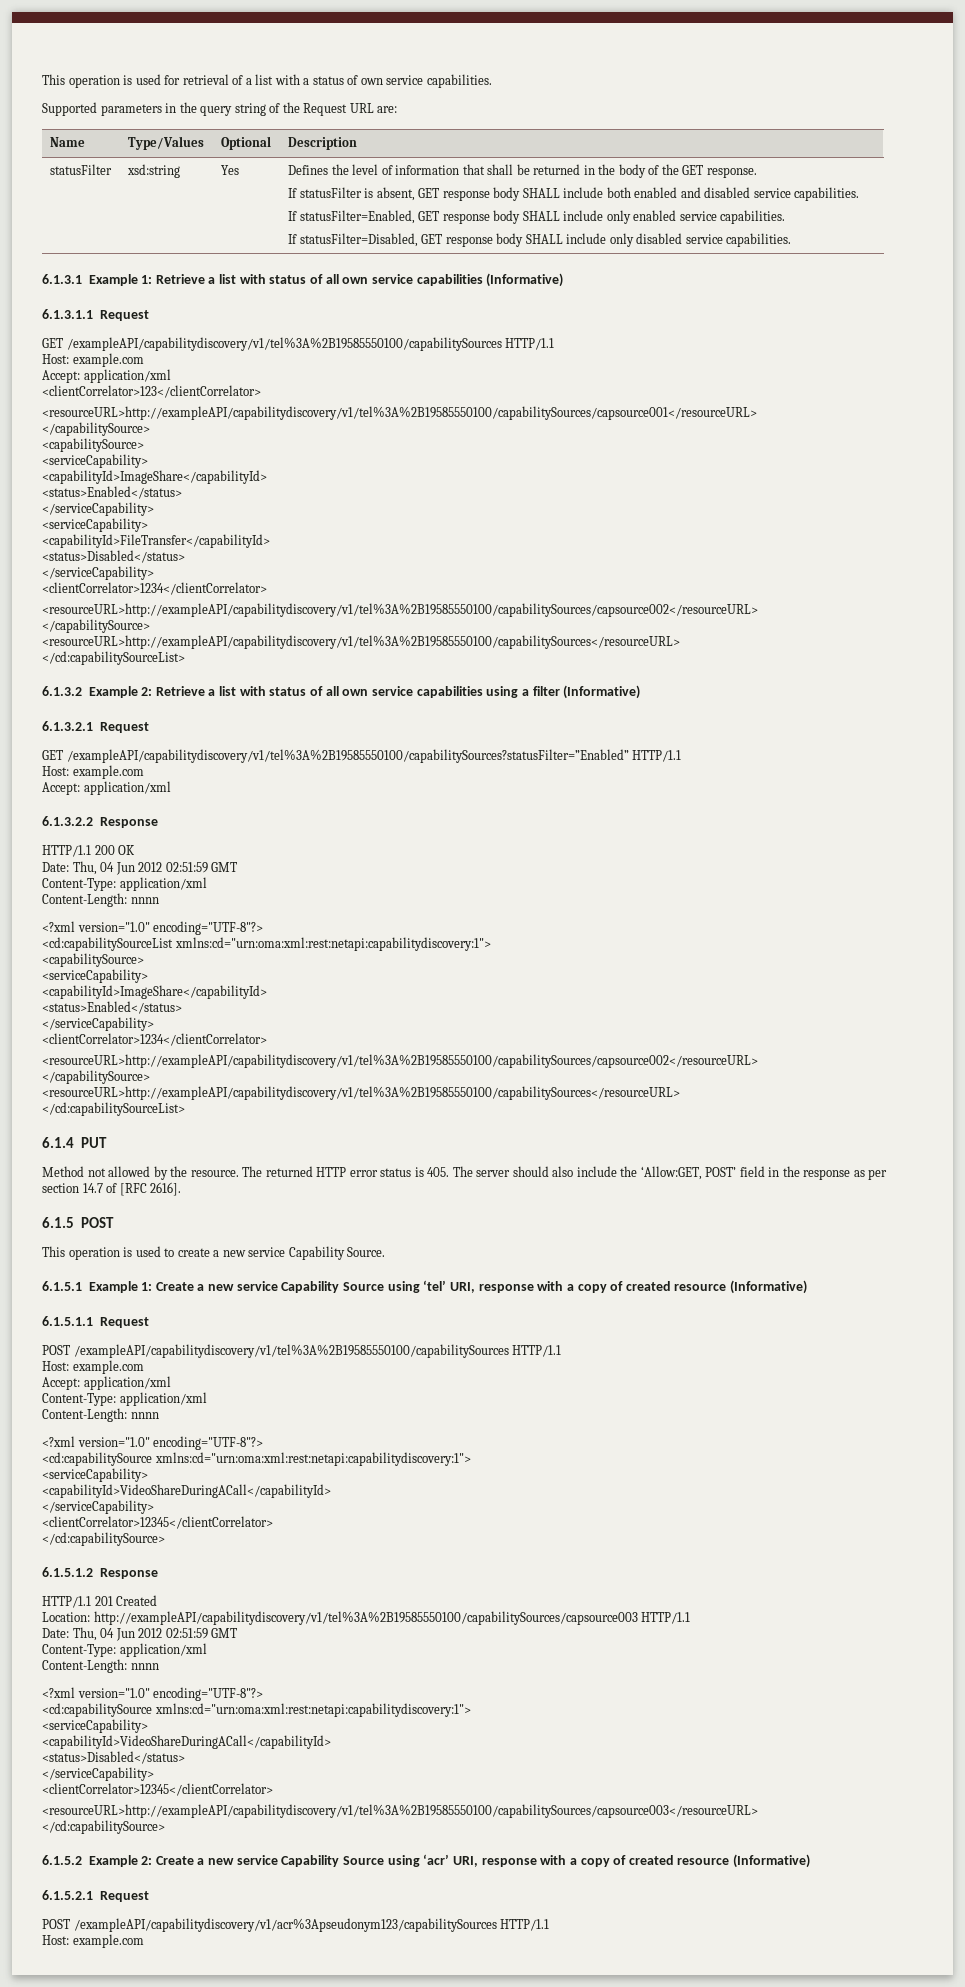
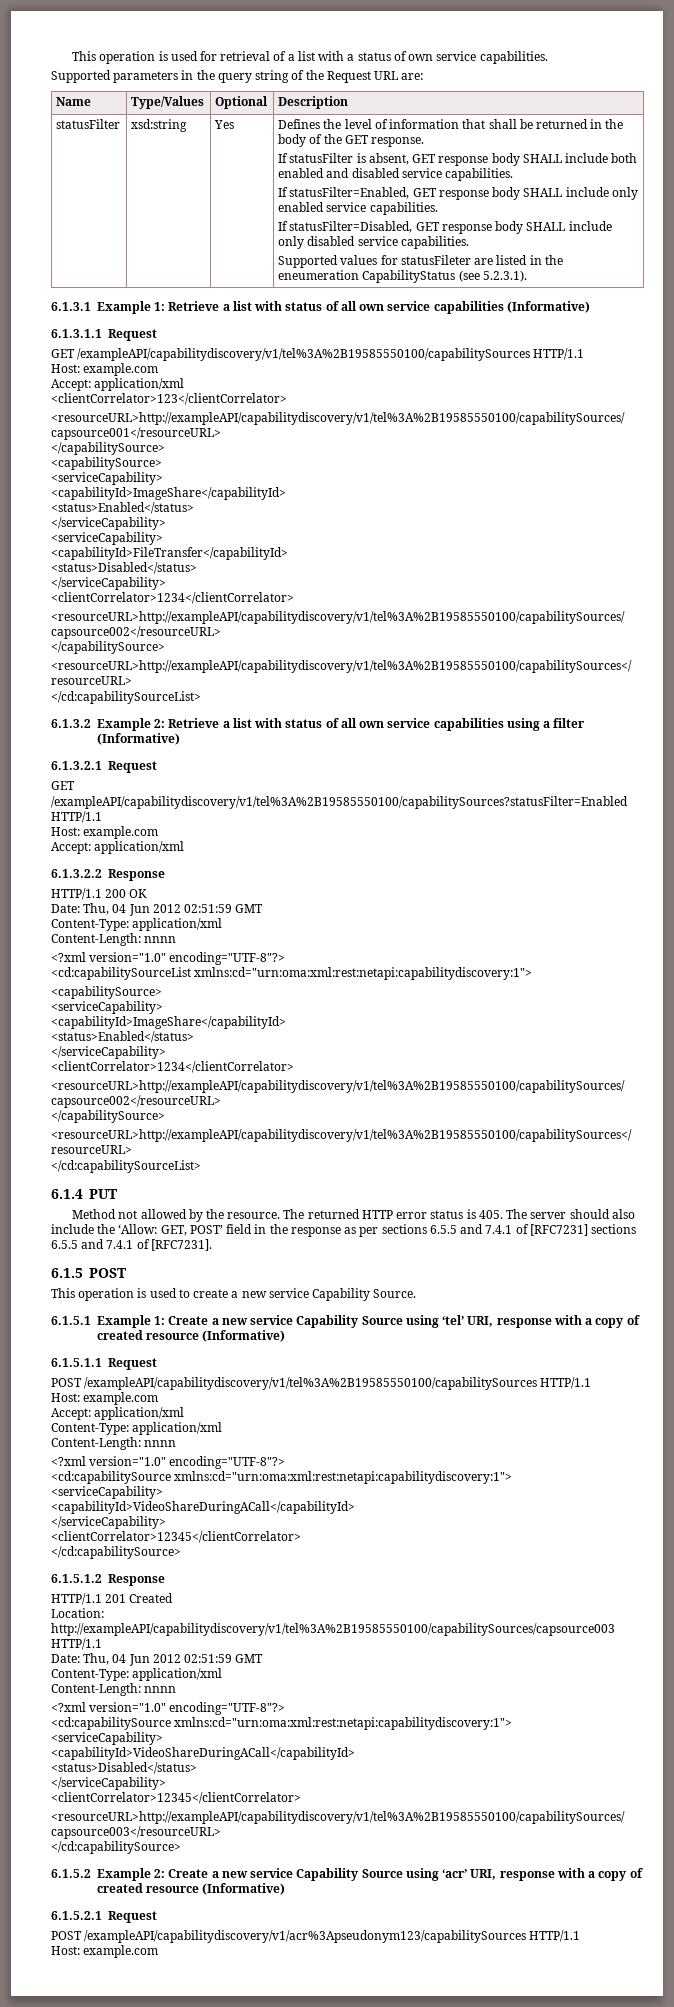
(792, 240) none -> [278,255,563,268] [278,270,527,283] // Supported values for statusFileter are listed in the eneumeration CapabilityStatus (see 5.2.3.1).
[66,749,629,763] /exampleAPI/capabilitydiscovery/v1/tel%3A%2B19585550100/capabilitySources?statusFilter=”Enabled” -> [51,796,628,809] /exampleAPI/capabilitydiscovery/v1/tel%3A%2B19585550100/capabilitySources?statusFilter=Enabled
[640,1166,702,1180] ‘Allow:GET, -> [118,1224,187,1236] ‘Allow: GET,
[42,1182,182,1196] section 14.7 of [RFC 2616]. -> [381,1224,637,1236] [51,1239,212,1251] sections 6.5.5 and 7.4.1 of [RFC7231] sections 6.5.5 and 7.4.1 of [RFC7231].

